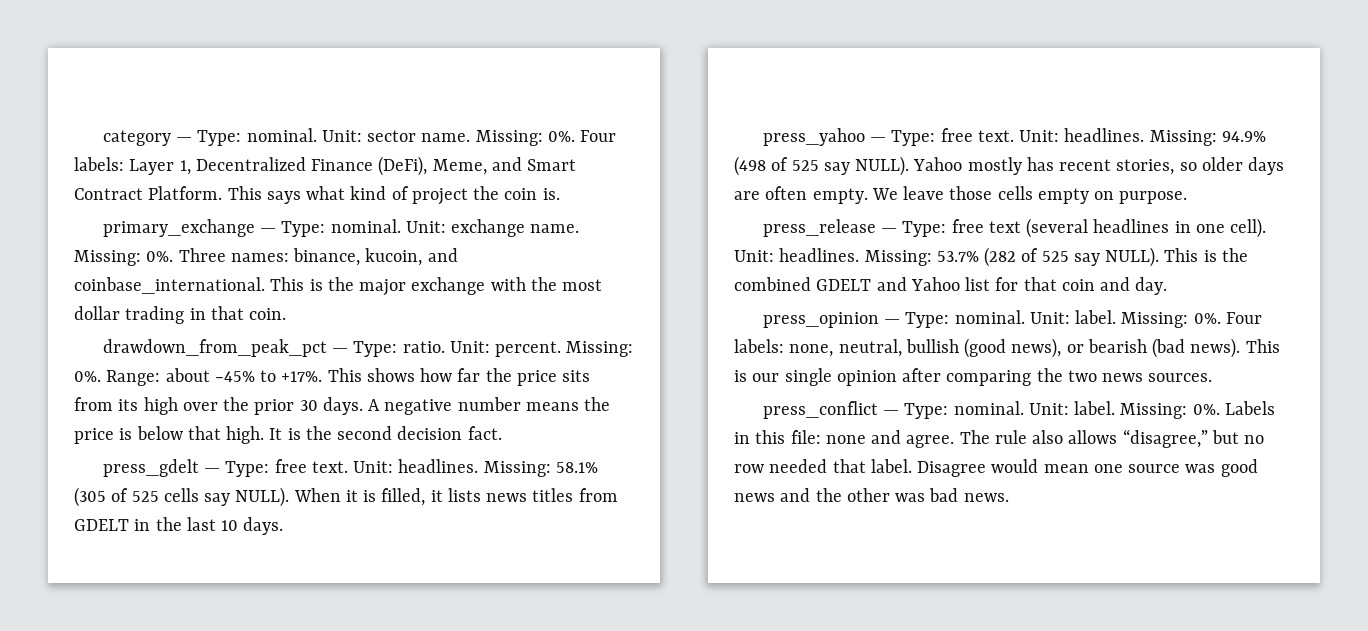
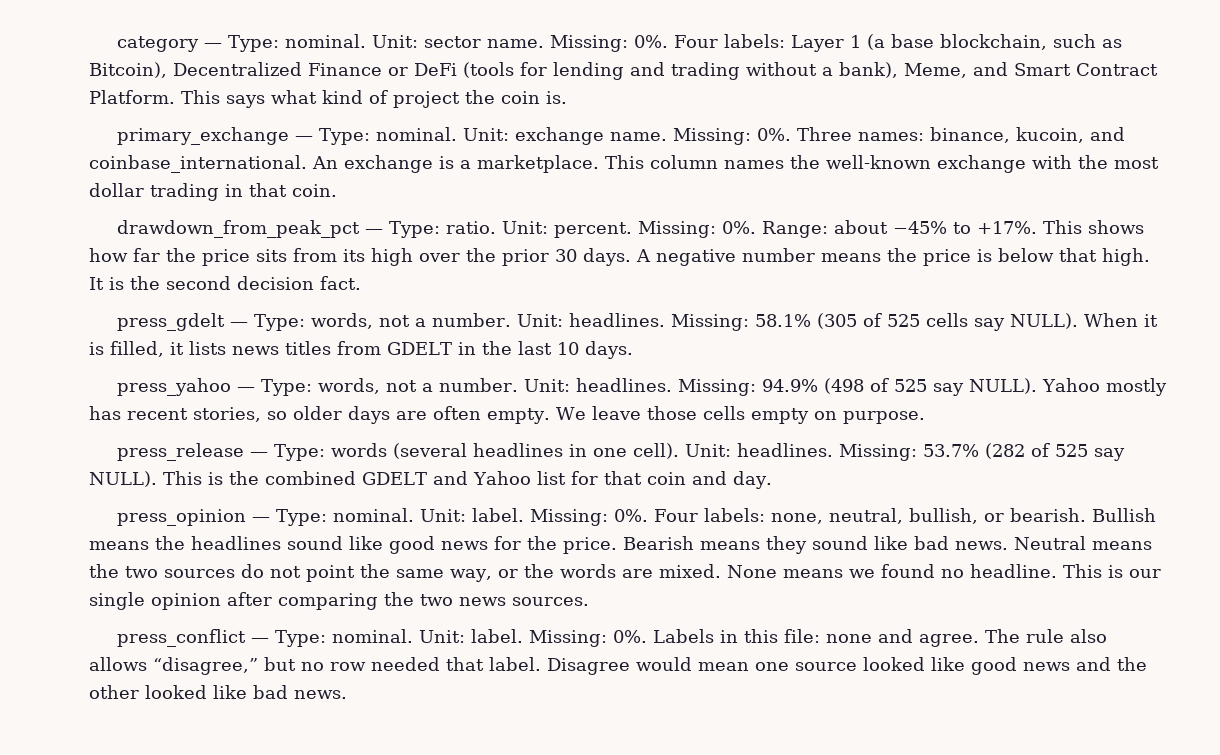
[179,156,428,176] 1, Decentralized Finance (DeFi), -> [849,34,1122,50] [89,62,898,80] 1 (a base blockchain, such as Bitcoin), Decentralized Finance or DeFi (tools for lending and trading without a bank),
[270,277,407,296] This is the major -> [312,155,931,173] An exchange is a marketplace. This column names the well-known
[274,459,348,473] free text. -> [310,313,511,329] words, not a number.
[940,128,1014,142] free text. -> [317,378,518,394] words, not a number.
[951,219,1021,233] free text -> [330,443,387,457] words
[905,338,1241,358] bullish (good news), or bearish (bad news). -> [908,508,1156,524] [89,536,1152,554] [89,564,1057,582] bullish, or bearish. Bullish means the headlines sound like good news for the price. Bearish means they sound like bad news. Neutral means the two sources do not point the same way, or the words are mixed. None means we found no headline.
[1185,464,1216,473] was -> [863,657,965,671] looked like
[895,493,926,502] was -> [145,685,247,699] looked like

